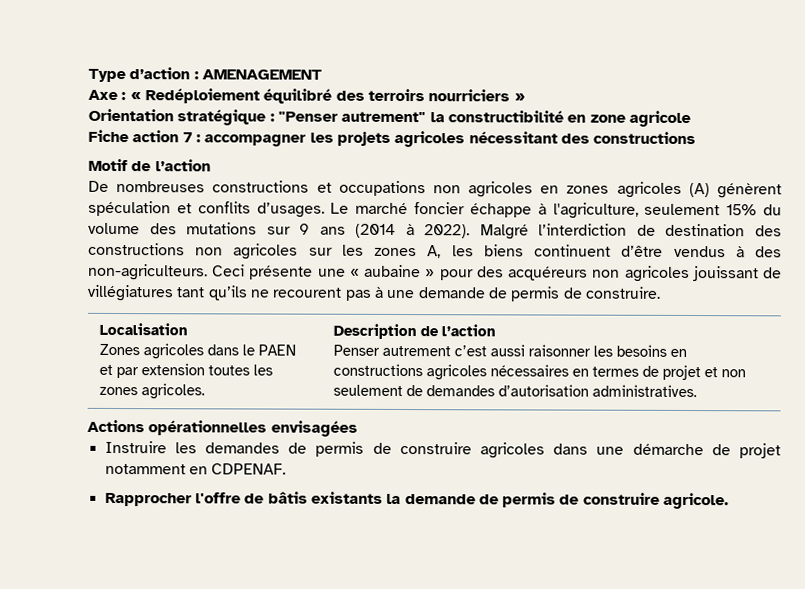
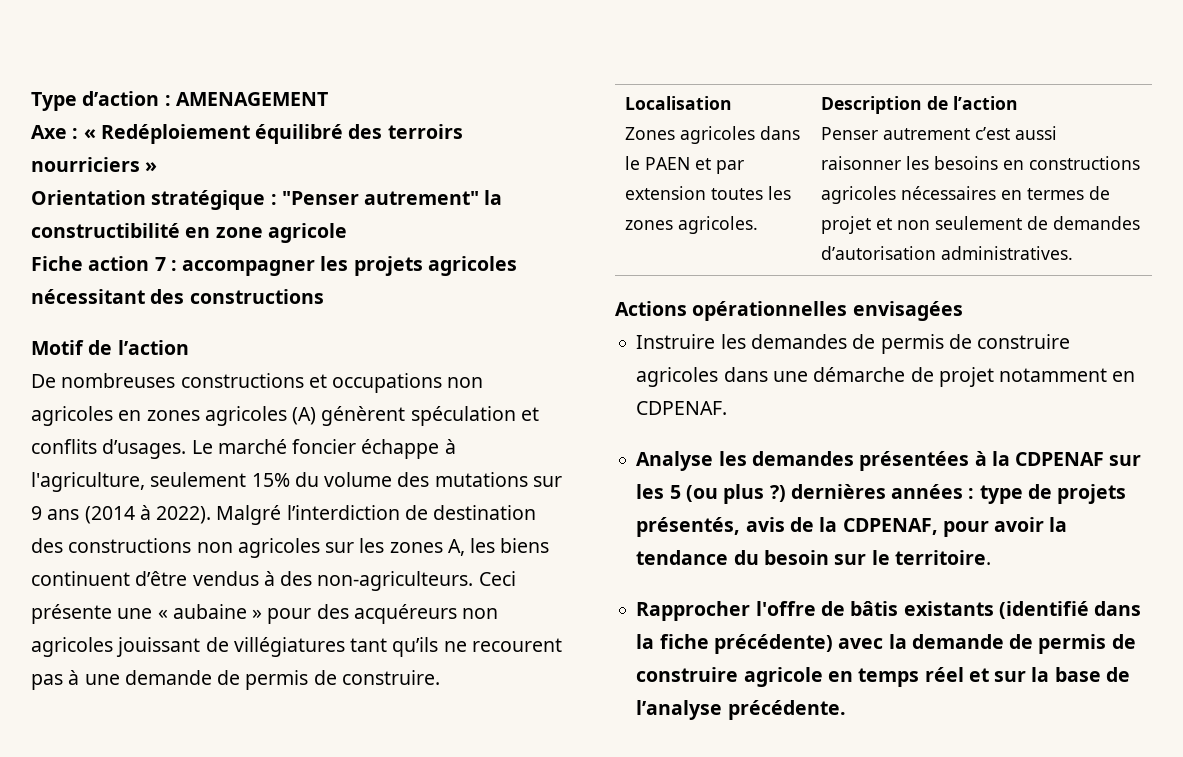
(287, 469) none -> [636,451,1142,471] [636,484,1127,504] [636,517,1068,537] [636,550,991,565] // Analyse les demandes présentées à la CDPENAF sur les 5 (ou plus ?) dernières années : type de projets présentés, avis de la CDPENAF, pour avoir la tendance du besoin sur le territoire.
(383, 497) none -> [998,601,1142,619] [636,634,884,654] (identifié dans la fiche précédente) avec
[663,492,730,510] agricole. -> [743,667,1130,687] [636,700,846,720] agricole en temps réel et sur la base de l’analyse précédente.

